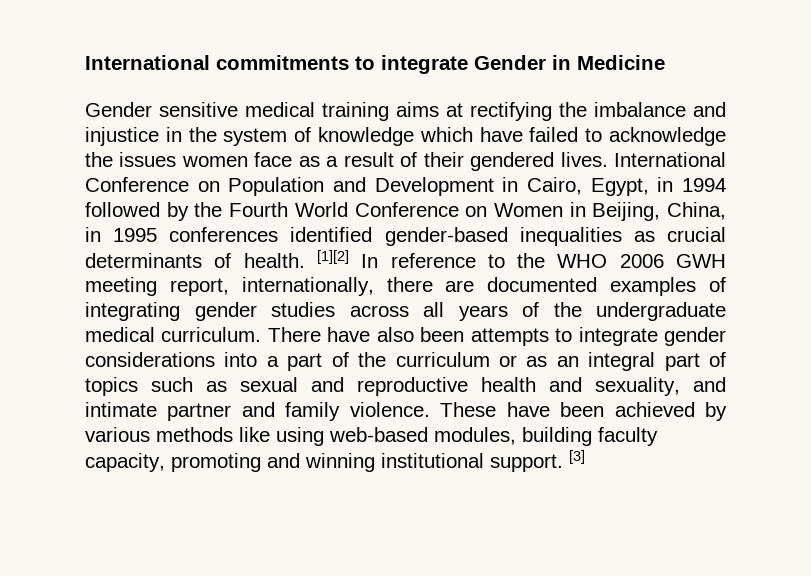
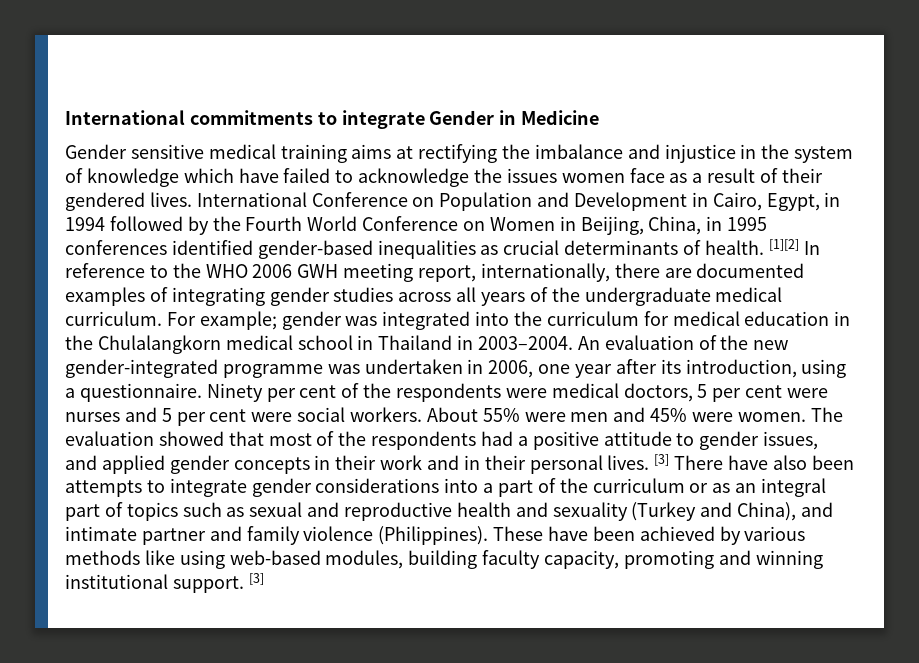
(262, 334) none -> [166,311,851,330] [65,335,789,354] [65,359,847,378] [65,383,829,402] [65,407,843,426] [65,431,819,450] [65,454,670,474] For example; gender was integrated into the curriculum for medical education in the Chulalangkorn medical school in Thailand in 2003–2004. An evaluation of the new gender-integrated programme was undertaken in 2006, one year after its introduction, using a questionnaire. Ninety per cent of the respondents were medical doctors, 5 per cent were nurses and 5 per cent were social workers. About 55% were men and 45% were women. The evaluation showed that most of the respondents had a positive attitude to gender issues, and applied gender concepts in their work and in their personal lives. [3]
[595,377,680,396] sexuality, -> [552,502,797,521] sexuality (Turkey and China),
[349,402,430,417] violence. -> [303,526,489,545] violence (Philippines).

